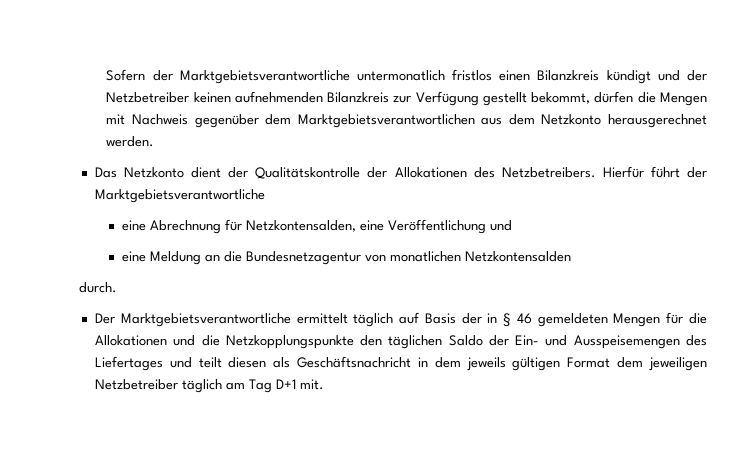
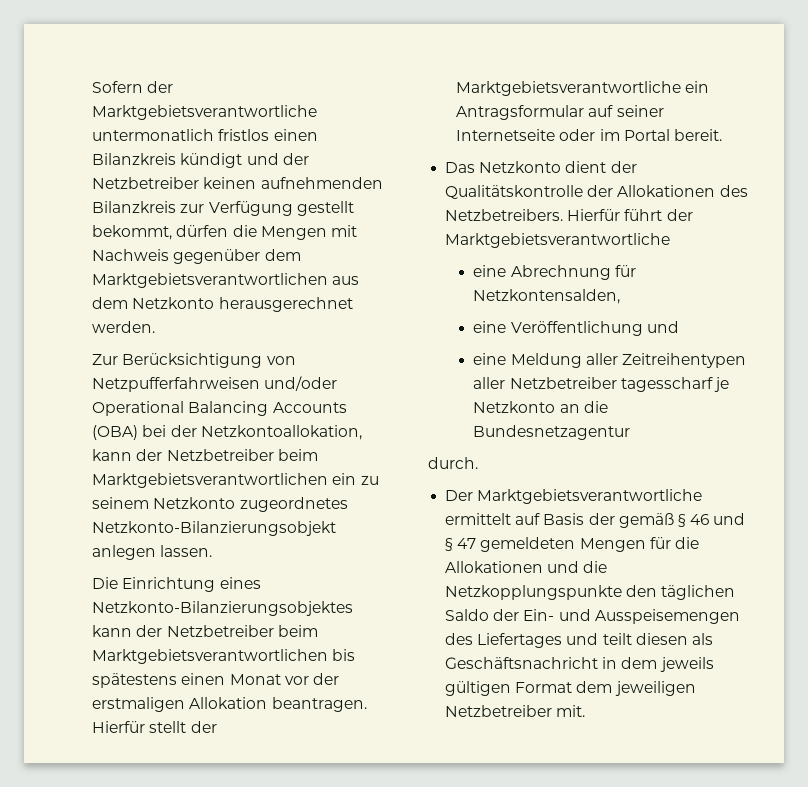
(155, 141) none -> [92,353,296,368] [92,376,338,392] [92,401,347,416] [92,425,362,440] [92,449,318,461] [92,473,379,488] [92,497,348,512] [92,521,337,536] [92,545,213,560] [92,577,261,592] [92,601,354,616] [92,625,318,637] [92,649,356,664] [92,673,340,688] [92,697,367,712] [92,721,217,733] [456,81,710,96] [456,105,664,120] [456,129,723,141] // Zur Berücksichtigung von Netzpufferfahrweisen und/oder Operational Balancing Accounts (OBA) bei der Netzkontoallokation, kann der Netzbetreiber beim Marktgebietsverantwortlichen ein zu seinem Netzkonto zugeordnetes Netzkonto-Bilanzierungsobjekt anlegen lassen. // Die Einrichtung eines Netzkonto-Bilanzierungsobjektes kann der Netzbetreiber beim Marktgebietsverantwortlichen bis spätestens einen Monat vor der erstmaligen Allokation beantragen. Hierfür stellt der Marktgebietsverantwortliche ein Antragsformular auf seiner Internetseite oder im Portal bereit.
(357, 226) none -> (621, 296) //
(202, 258) none -> [585,353,746,368] [473,377,729,392] [473,401,556,413] aller Zeitreihentypen aller Netzbetreiber tagesscharf je Netzkonto
[365,251,572,262] von monatlichen Netzkontensalden -> (631, 432) none
[353,313,394,327] täglich -> (512, 519) none
[487,313,498,323] in -> [618,513,674,528] gemäß
(532, 318) none -> [713,513,746,525] [445,538,477,551] und § 47
[181,379,296,393] täglich am Tag D+1 -> (553, 711) none

